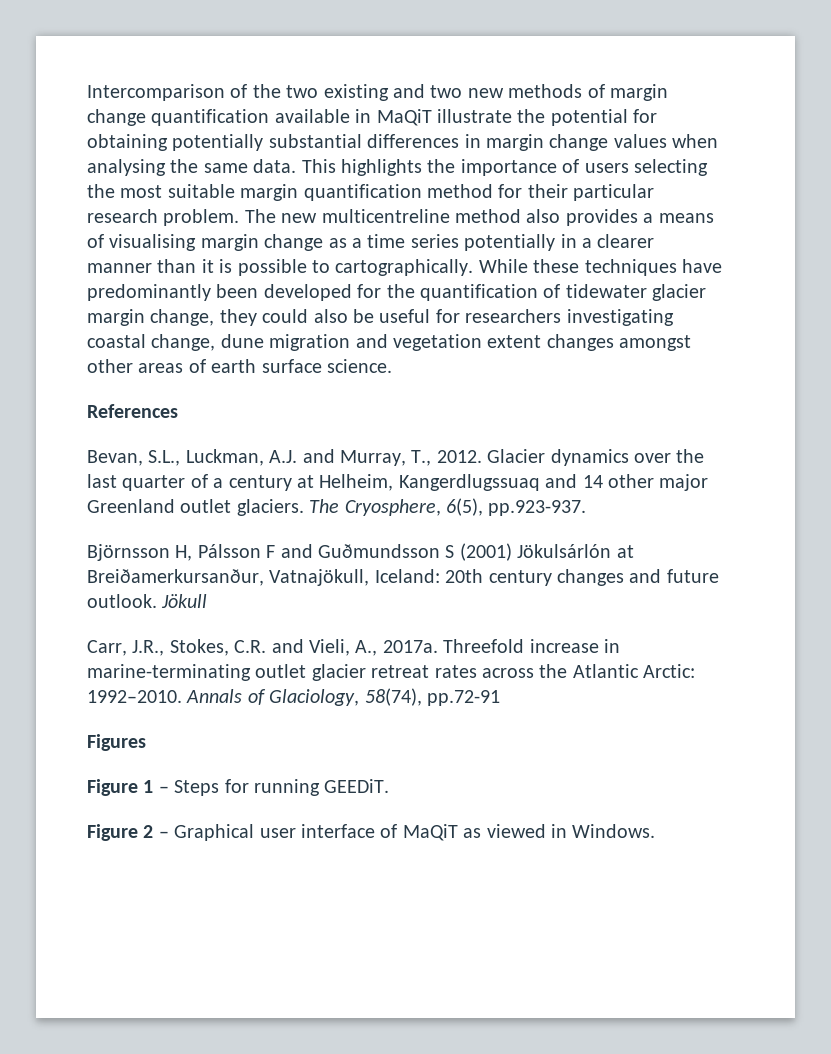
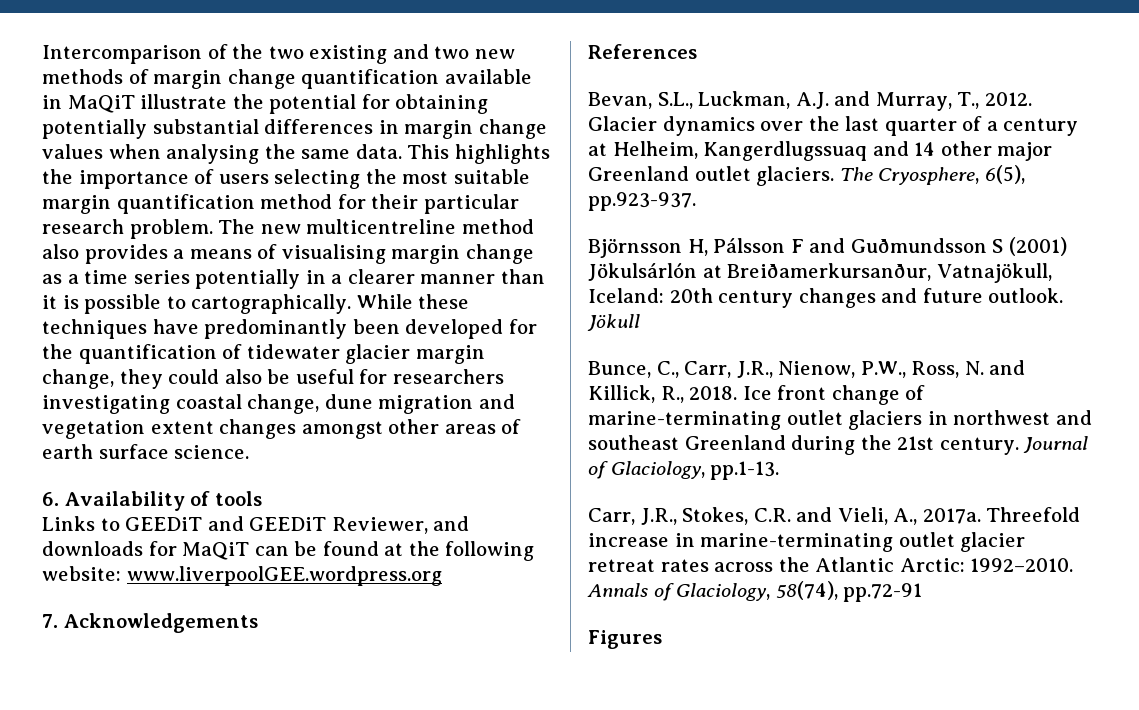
(392, 366) none -> [42,491,262,511] [42,516,470,534] [42,541,535,561] [42,566,442,586] [42,613,258,633] // 6. Availability of tools // Links to GEEDiT and GEEDiT Reviewer, and downloads for MaQiT can be found at the following website: www.liverpoolGEE.wordpress.org // 7. Acknowledgements
(208, 601) none -> [588,360,1026,378] [588,385,926,405] [588,410,1092,430] [588,435,1089,455] [588,461,780,480] // Bunce, C., Carr, J.R., Nienow, P.W., Ross, N. and Killick, R., 2018. Ice front change of marine-terminating outlet glaciers in northwest and southeast Greenland during the 21st century. Journal of Glaciology, pp.1-13.
[87,779,390,796] [87,824,656,841] // Figure 1 – Steps for running GEEDiT. // Figure 2 – Graphical user interface of MaQiT as viewed in Windows. -> (662, 639) none

